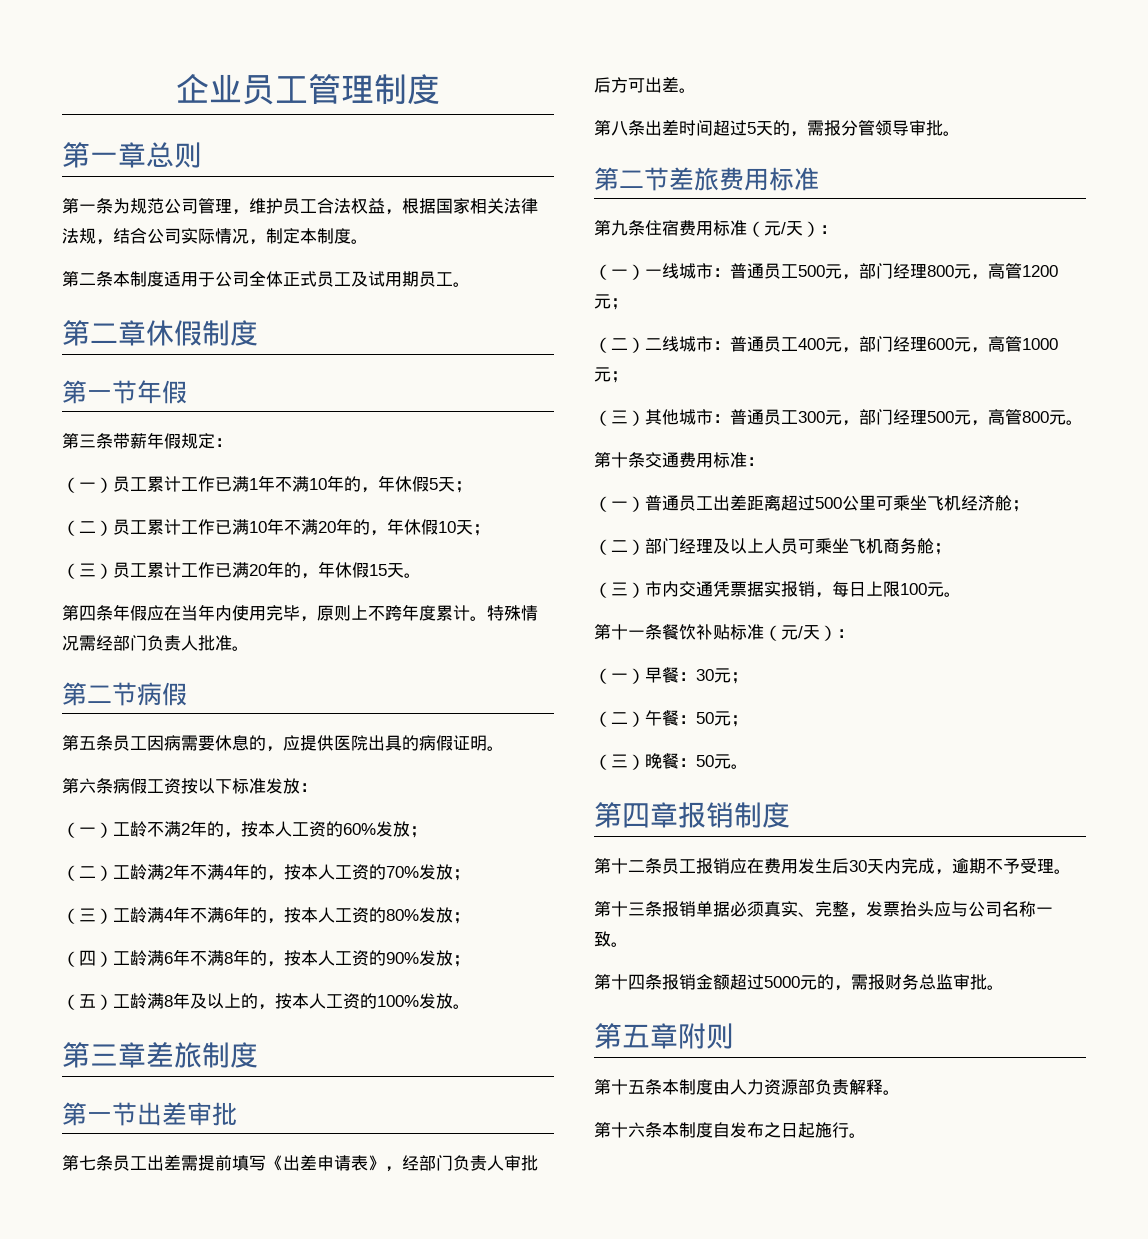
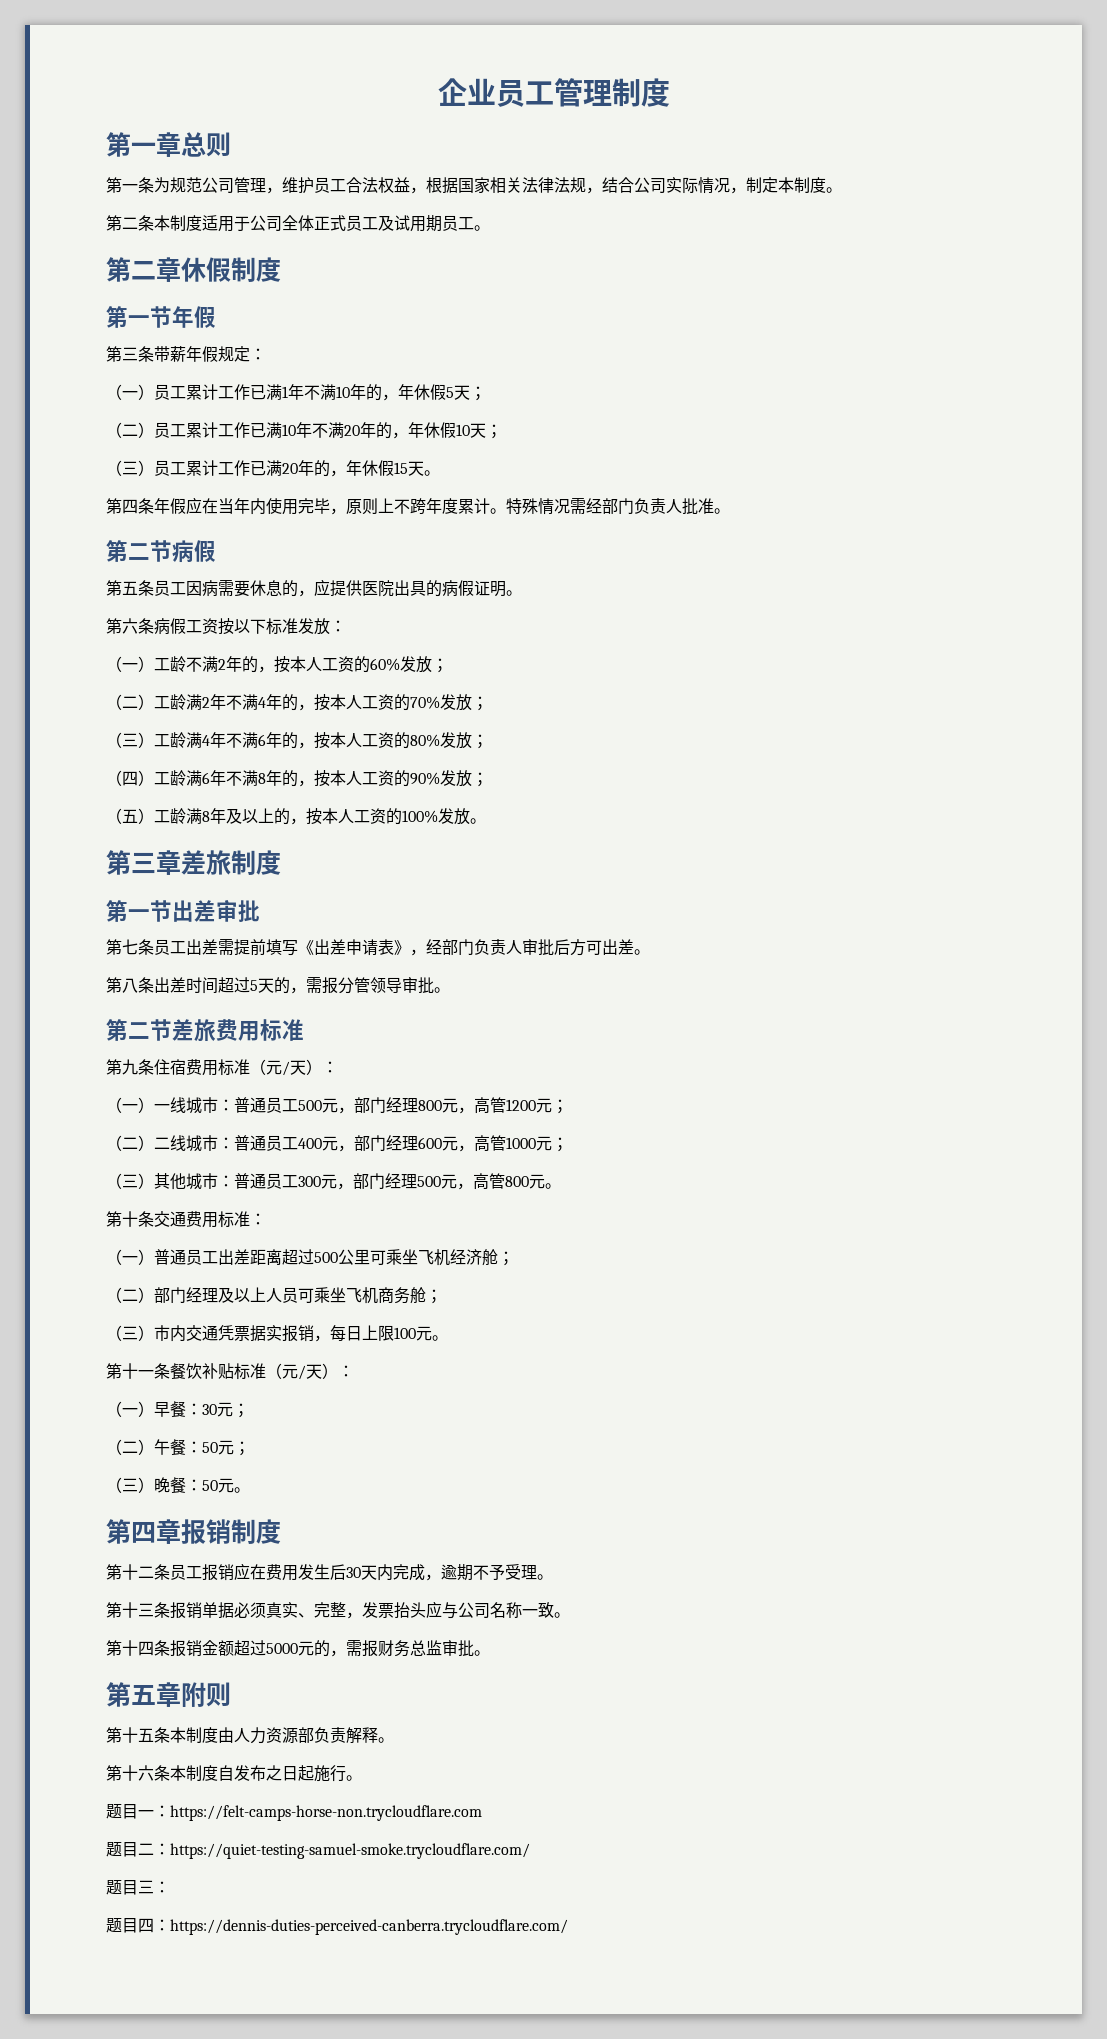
(866, 1135) none -> [106,1804,482,1821] [106,1842,530,1859] [106,1880,170,1895] [106,1918,568,1935] // 题目一：https://felt-camps-horse-non.trycloudflare.com // 题目二：https://quiet-testing-samuel-smoke.trycloudflare.com/ // 题目三： // 题目四：https://dennis-duties-perceived-canberra.trycloudflare.com/

